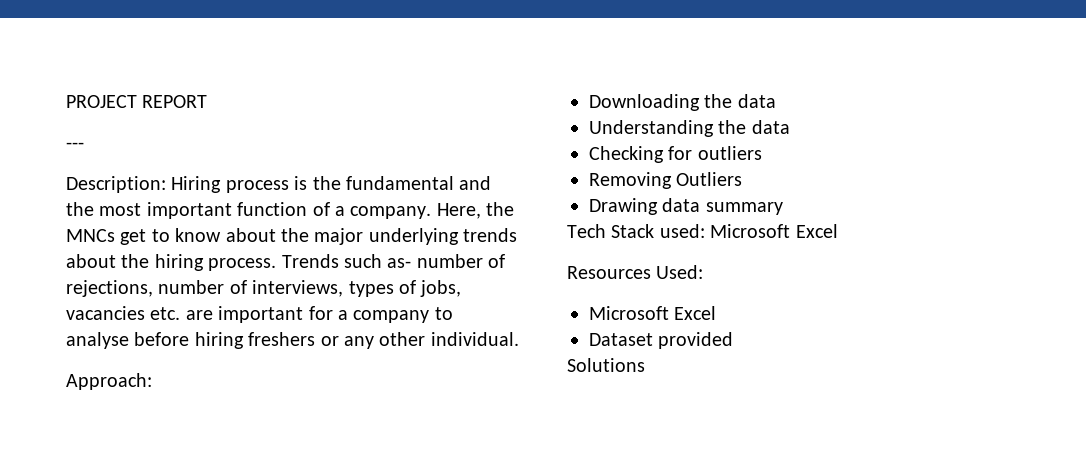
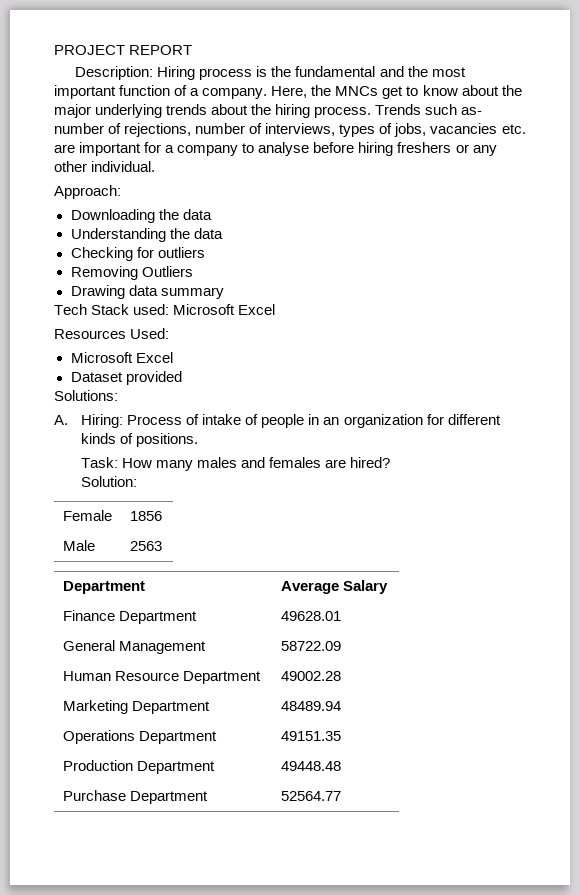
[66,142,84,149] // --- -> (193, 50) none
[567,358,645,372] Solutions -> [54,390,118,401] [54,414,501,428] [81,433,199,447] [81,457,391,471] [81,476,138,487] [62,510,112,521] [129,511,162,521] [62,540,95,551] [129,541,162,551] [62,581,145,594] [280,580,388,594] [62,610,197,624] [280,611,341,621] [62,640,206,654] [280,641,341,651] [62,671,262,684] [280,671,341,681] [62,700,210,714] [280,701,341,711] [62,730,217,744] [280,731,341,741] [62,760,215,774] [280,761,341,771] [62,790,208,804] [280,791,341,801] Solutions: // A. Hiring: Process of intake of people in an organization for different kinds of positions. // Task: How many males and females are hired? // Solution: // Female | 1856 // Male | 2563 // Department | Average Salary // Finance Department | 49628.01 // General Management | 58722.09 // Human Resource Department | 49002.28 // Marketing Department | 48489.94 // Operations Department | 49151.35 // Production Department | 49448.48 // Purchase Department | 52564.77

